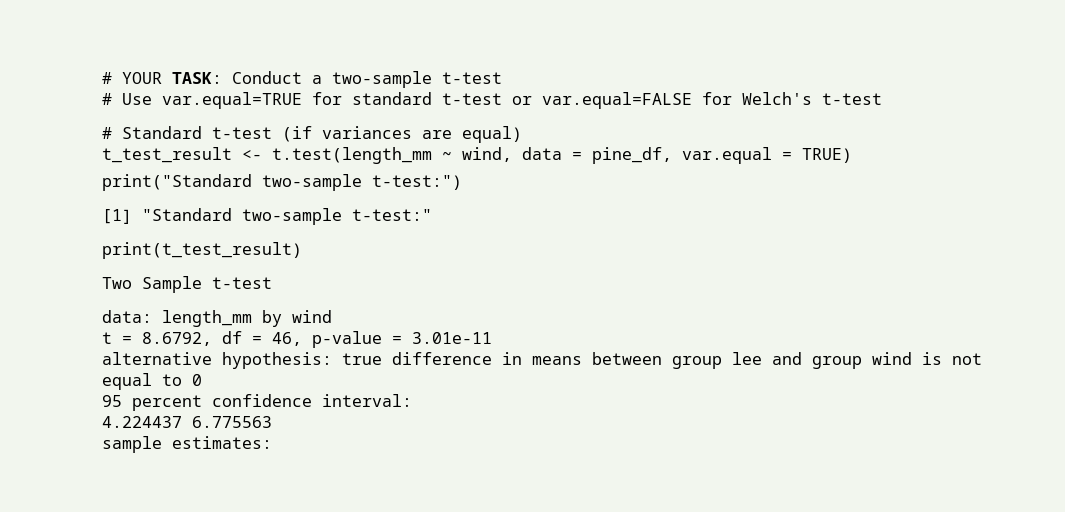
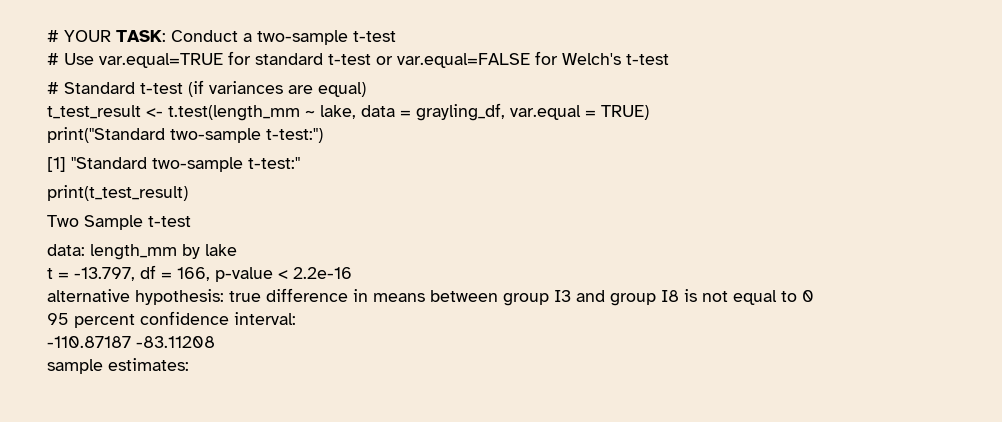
[462,147,513,162] wind, -> [319,105,356,119] lake,
[592,147,673,164] pine_df, -> [415,103,505,121] grayling_df,
[292,310,333,323] wind -> [204,244,237,256] lake
[142,332,213,346] 8.6792, -> [73,267,135,281] -13.797,
[272,331,493,348] 46, p-value = 3.01e-11 -> [176,267,352,282] 166, p-value < 2.2e-16
[732,352,763,365] lee -> [553,290,571,302] I3
[872,352,913,365] wind -> [660,290,679,302] I8
[102,416,273,428] 4.224437 6.775563 -> [46,336,215,348] -110.87187 -83.11208

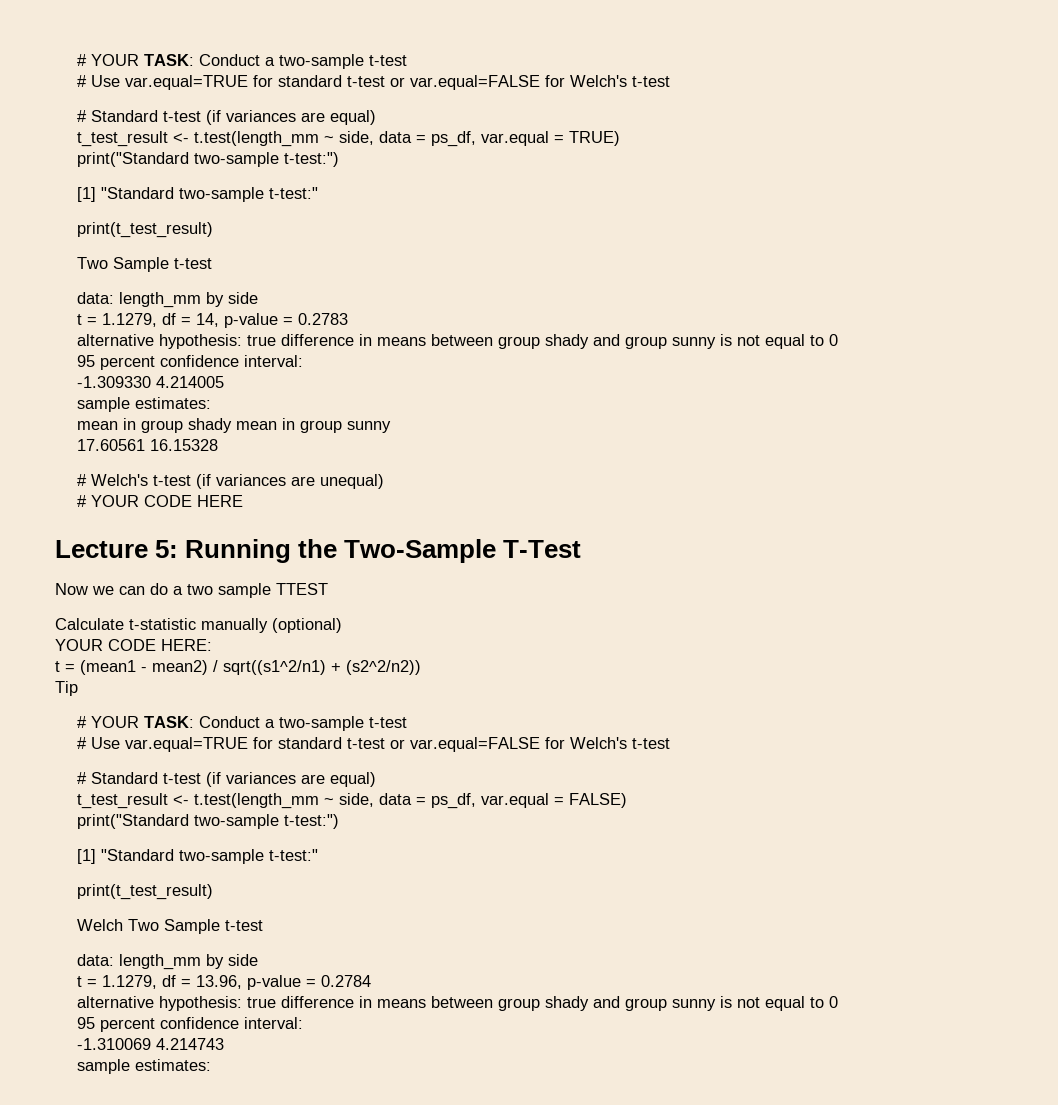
[319,103,505,121] lake, data = grayling_df, -> [339,131,477,147] side, data = ps_df,
[204,244,237,256] [46,265,352,282] [46,288,814,306] [46,311,296,328] [46,336,215,348] [46,358,189,374] lake // t = -13.797, df = 166, p-value < 2.2e-16 // alternative hypothesis: true difference in means between group I3 and group I8 is not equal to 0 // 95 percent confidence interval: // -110.87187 -83.11208 // sample estimates: -> [228,292,259,304] [77,313,349,328] [77,334,839,349] [77,355,304,370] [77,376,225,388] [77,397,212,412] [77,418,392,433] [77,439,219,451] [77,474,385,489] [77,495,244,507] [55,539,582,563] [55,583,328,598] [55,618,342,633] [55,639,212,651] [55,660,421,675] [55,681,78,696] [77,716,408,731] [77,737,671,752] [77,772,377,787] [77,793,628,809] [77,814,340,829] [77,849,319,864] [77,884,214,900] [77,919,264,934] [77,954,259,970] [77,975,372,990] [77,996,839,1011] [77,1017,304,1032] [77,1038,225,1050] [77,1059,212,1074] side // t = 1.1279, df = 14, p-value = 0.2783 // alternative hypothesis: true difference in means between group shady and group sunny is not equal to 0 // 95 percent confidence interval: // -1.309330 4.214005 // sample estimates: // mean in group shady mean in group sunny // 17.60561 16.15328 // # Welch's t-test (if variances are unequal) // # YOUR CODE HERE // Lecture 5: Running the Two-Sample T-Test // Now we can do a two sample TTEST // Calculate t-statistic manually (optional) // YOUR CODE HERE: // t = (mean1 - mean2) / sqrt((s1^2/n1) + (s2^2/n2)) // Tip // # YOUR TASK: Conduct a two-sample t-test // # Use var.equal=TRUE for standard t-test or var.equal=FALSE for Welch's t-test // # Standard t-test (if variances are equal) // t_test_result <- t.test(length_mm ~ side, data = ps_df, var.equal = FALSE) // print("Standard two-sample t-test:") // [1] "Standard two-sample t-test:" // print(t_test_result) // Welch Two Sample t-test // data: length_mm by side // t = 1.1279, df = 13.96, p-value = 0.2784 // alternative hypothesis: true difference in means between group shady and group sunny is not equal to 0 // 95 percent confidence interval: // -1.310069 4.214743 // sample estimates:

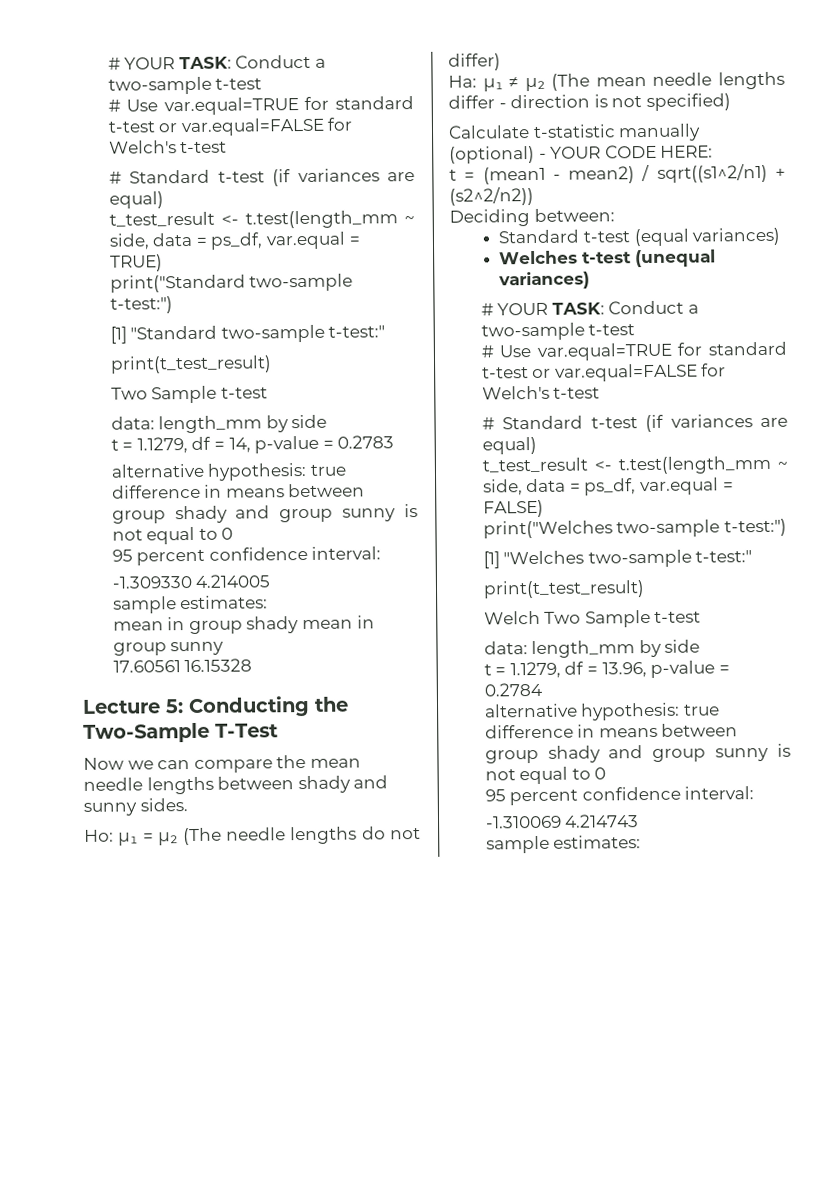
[77,474,385,489] [77,495,244,507] // # Welch's t-test (if variances are unequal) // # YOUR CODE HERE -> (253, 665) none
[185,539,292,563] Running -> [188,695,310,718] Conducting
[150,583,328,598] do a two sample TTEST -> [193,754,361,773] [83,775,389,795] [83,798,188,816] [84,826,421,846] [448,53,501,71] [448,71,785,92] [448,93,731,112] compare the mean needle lengths between shady and sunny sides. // Ho: μ₁ = μ₂ (The needle lengths do not differ) // Ha: μ₁ ≠ μ₂ (The mean needle lengths differ - direction is not specified)
(342, 625) // -> [538,152,547,159] -
[55,681,78,696] Tip -> [449,208,615,227] [498,227,782,247] [499,249,716,268] [498,271,591,290] Deciding between: // Standard t-test (equal variances) // Welches t-test (unequal variances)
[77,814,340,829] [77,849,175,864] print("Standard two-sample t-test:") // [1] "Standard -> [482,518,787,539] [482,550,585,569] print("Welches two-sample t-test:") // [1] "Welches

